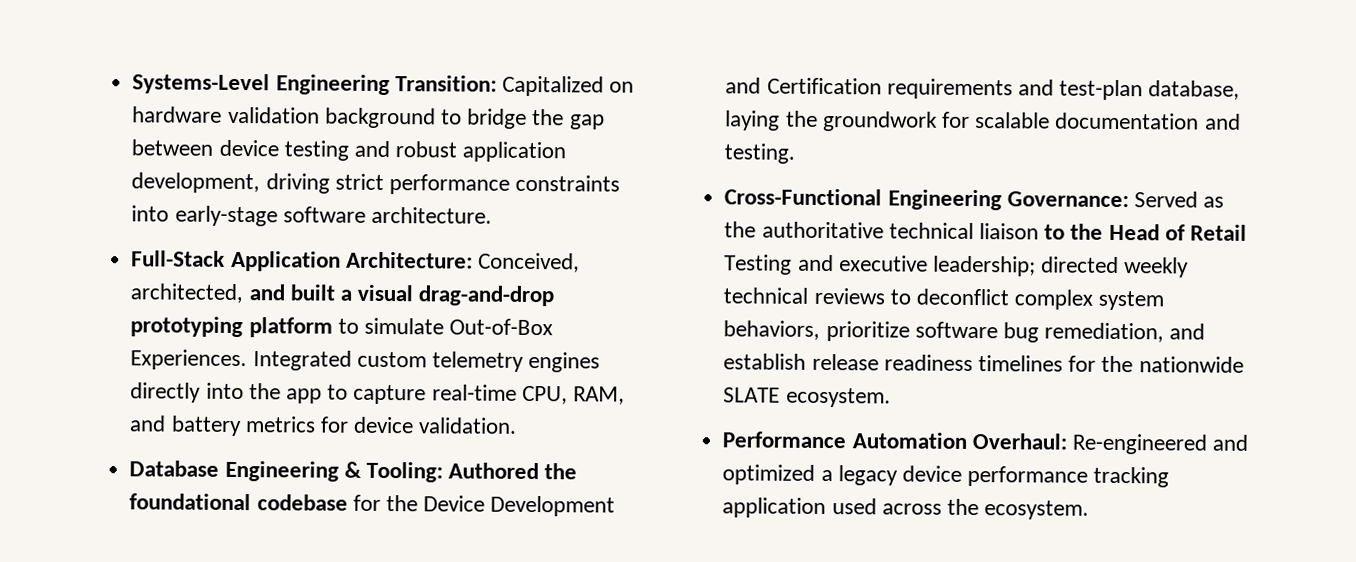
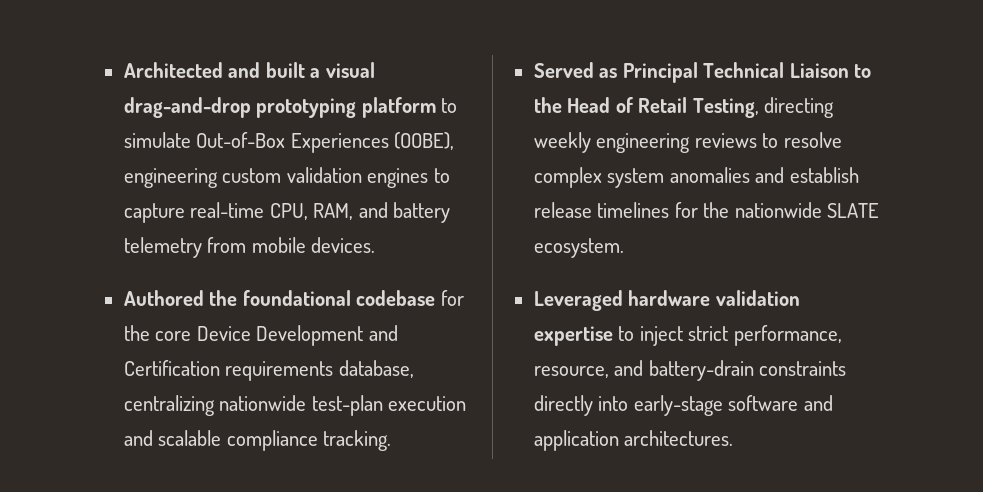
[132,73,635,97] [132,106,605,130] [131,139,567,163] [131,172,621,195] [131,205,492,227] [131,250,580,273] [130,283,244,304] Systems-Level Engineering Transition: Capitalized on hardware validation background to bridge the gap between device testing and robust application development, driving strict performance constraints into early-stage software architecture. // Full-Stack Application Architecture: Conceived, architected, -> [123,62,223,78] Architected
[130,349,601,373] [130,382,322,404] Experiences. Integrated custom telemetry engines directly into the app -> [290,132,455,153] [123,167,429,188] Experiences (OOBE), engineering custom validation engines
[244,416,518,434] [129,460,443,483] metrics for device validation. // Database Engineering & Tooling: -> [123,237,376,258] telemetry from mobile devices. //
(418, 503) none -> [155,331,192,341] core
[1017,79,1241,101] [725,110,1241,132] [724,143,796,164] [724,188,1225,211] [724,221,1039,240] and test-plan database, laying the groundwork for scalable documentation and testing. // Cross-Functional Engineering Governance: Served as the authoritative technical liaison -> [338,360,414,378] [123,395,467,416] [123,430,392,451] [533,62,849,83] database, centralizing nationwide test-plan execution and scalable compliance tracking. // Served as Principal Technical Liaison
[724,254,1190,278] [723,287,809,304] Testing and executive leadership; directed weekly technical -> [692,97,835,118] [533,132,691,153] Testing, directing weekly engineering
[915,288,1009,306] deconflict -> [783,132,842,148] resolve
[723,320,1165,343] behaviors, prioritize software bug remediation, -> [669,167,750,183] anomalies
[883,354,973,372] readiness -> (592, 210) none
[722,431,1249,455] [722,464,1170,488] [722,497,1090,520] Performance Automation Overhaul: Re-engineered and optimized a legacy device performance tracking application used across the ecosystem. -> [533,290,800,311] [533,325,842,346] [533,360,847,381] [533,395,833,416] [533,430,734,451] Leveraged hardware validation expertise to inject strict performance, resource, and battery-drain constraints directly into early-stage software and application architectures.

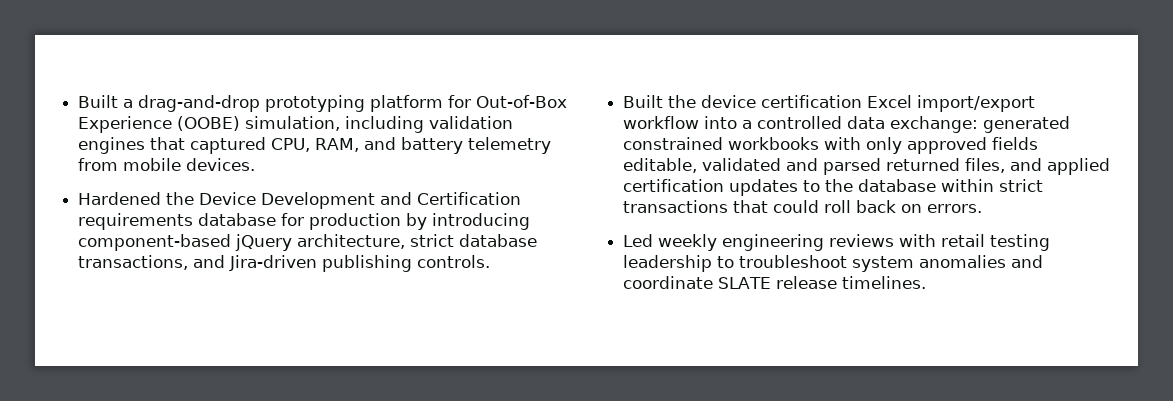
[123,62,375,78] [123,97,458,118] [123,132,455,153] [123,167,450,188] [123,202,265,223] Architected and built a visual drag-and-drop prototyping platform to simulate Out-of-Box Experiences (OOBE), engineering custom validation engines to capture real-time -> [78,95,568,112] [78,116,514,133] [78,137,267,154] Built a drag-and-drop prototyping platform for Out-of-Box Experience (OOBE) simulation, including validation engines that captured
[123,290,464,306] [123,325,192,341] Authored the foundational codebase for the core -> [78,192,195,205] Hardened the
[338,360,414,378] [123,395,467,416] [123,430,392,451] [533,62,872,83] [533,97,835,118] [533,132,842,153] [533,167,859,188] [533,202,880,218] [533,238,624,258] [533,290,800,311] [533,325,842,346] [533,360,847,381] [533,395,833,416] [533,430,734,451] database, centralizing nationwide test-plan execution and scalable compliance tracking. // Served as Principal Technical Liaison to the Head of Retail Testing, directing weekly engineering reviews to resolve complex system anomalies and establish release timelines for the nationwide SLATE ecosystem. // Leveraged hardware validation expertise to inject strict performance, resource, and battery-drain constraints directly into early-stage software and application architectures. -> [198,213,531,230] [78,234,538,251] [78,255,491,272] [623,95,1036,112] [623,116,1071,133] [623,137,1039,154] [623,158,1111,175] [623,179,1044,196] [623,200,983,213] [623,234,1051,251] [623,255,1044,272] [623,276,927,289] database for production by introducing component-based jQuery architecture, strict database transactions, and Jira-driven publishing controls. // Built the device certification Excel import/export workflow into a controlled data exchange: generated constrained workbooks with only approved fields editable, validated and parsed returned files, and applied certification updates to the database within strict transactions that could roll back on errors. // Led weekly engineering reviews with retail testing leadership to troubleshoot system anomalies and coordinate SLATE release timelines.

